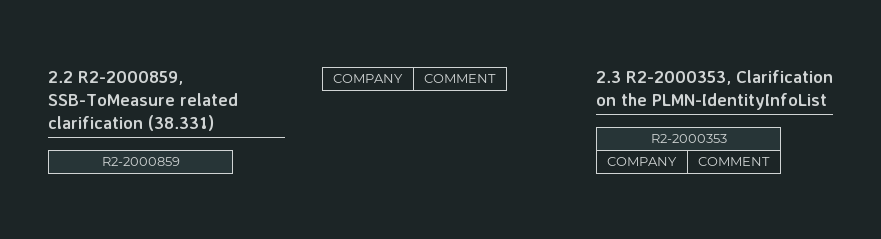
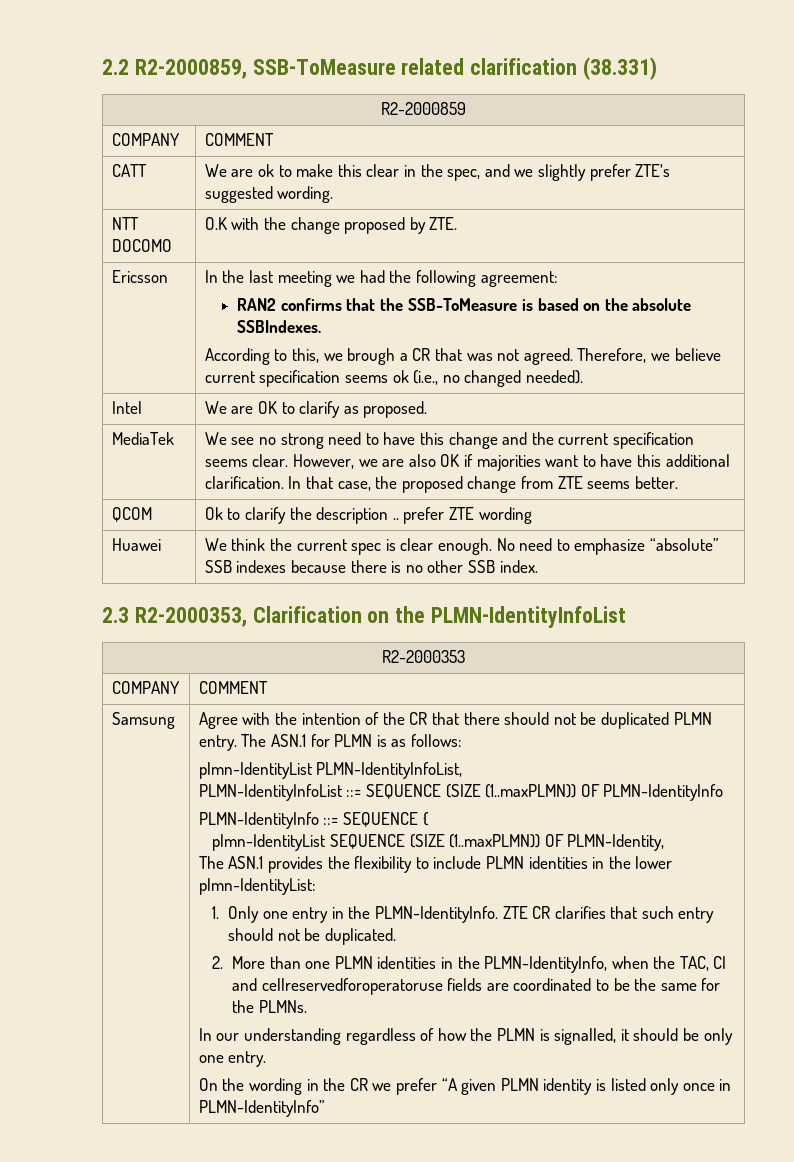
(496, 78) none -> [111,164,147,177] [204,164,671,181] [204,186,334,203] [111,217,139,230] [111,239,172,252] [204,217,458,234] [111,270,168,283] [204,270,558,287] [237,298,692,311] [237,320,322,333] [204,348,721,365] [204,370,583,387] [111,401,142,414] [204,401,428,418] [111,432,174,445] [204,432,694,449] [204,454,730,471] [204,476,678,493] [111,507,152,522] [204,507,532,524] [111,538,161,551] [204,538,719,555] [204,560,538,573] // CATT | We are ok to make this clear in the spec, and we slightly prefer ZTE’s suggested wording. // NTT DOCOMO | O.K with the change proposed by ZTE. // Ericsson | In the last meeting we had the following agreement: // RAN2 confirms that the SSB-ToMeasure is based on the absolute SSBIndexes. // According to this, we brough a CR that was not agreed. Therefore, we believe current specification seems ok (i.e., no changed needed). // Intel | We are OK to clarify as proposed. // MediaTek | We see no strong need to have this change and the current specification seems clear. However, we are also OK if majorities want to have this additional clarification. In that case, the proposed change from ZTE seems better. // QCOM | Ok to clarify the description .. prefer ZTE wording // Huawei | We think the current spec is clear enough. No need to emphasize “absolute” SSB indexes because there is no other SSB index.
(770, 161) none -> [111,712,175,729] [198,712,712,729] [198,734,462,751] [198,762,463,779] [198,784,724,801] [198,812,429,829] [212,834,665,851] [198,856,673,873] [198,878,316,895] [212,906,715,923] [227,928,396,945] [212,956,727,973] [231,978,721,995] [231,1000,307,1013] [198,1028,733,1045] [198,1051,267,1067] [198,1078,732,1095] [198,1100,325,1117] // Samsung | Agree with the intention of the CR that there should not be duplicated PLMN entry. The ASN.1 for PLMN is as follows: // plmn-IdentityList PLMN-IdentityInfoList, // PLMN-IdentityInfoList ::= SEQUENCE (SIZE (1..maxPLMN)) OF PLMN-IdentityInfo // PLMN-IdentityInfo ::= SEQUENCE { // plmn-IdentityList SEQUENCE (SIZE (1..maxPLMN)) OF PLMN-Identity, // The ASN.1 provides the flexibility to include PLMN identities in the lower plmn-IdentityList: // 1. Only one entry in the PLMN-IdentityInfo. ZTE CR clarifies that such entry should not be duplicated. // 2. More than one PLMN identities in the PLMN-IdentityInfo, when the TAC, CI and cellreservedforoperatoruse fields are coordinated to be the same for the PLMNs. // In our understanding regardless of how the PLMN is signalled, it should be only one entry. // On the wording in the CR we prefer “A given PLMN identity is listed only once in PLMN-IdentityInfo”

